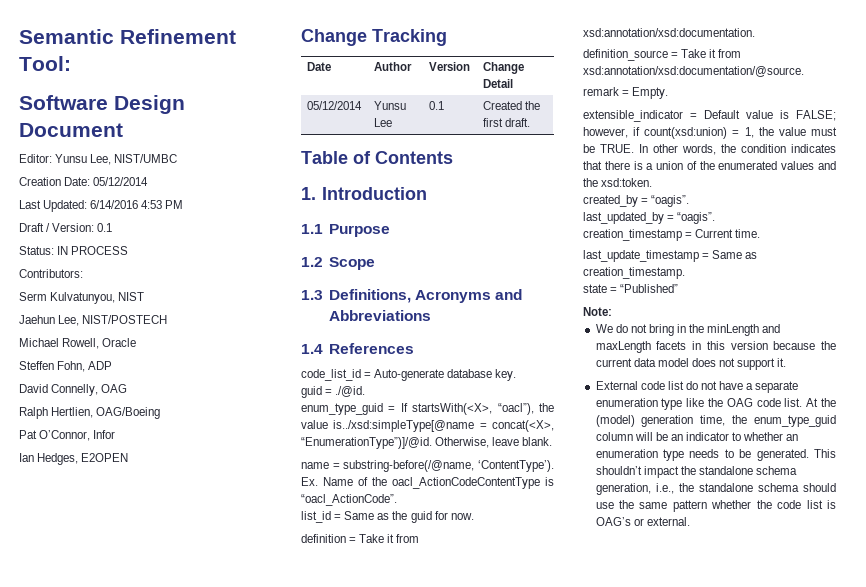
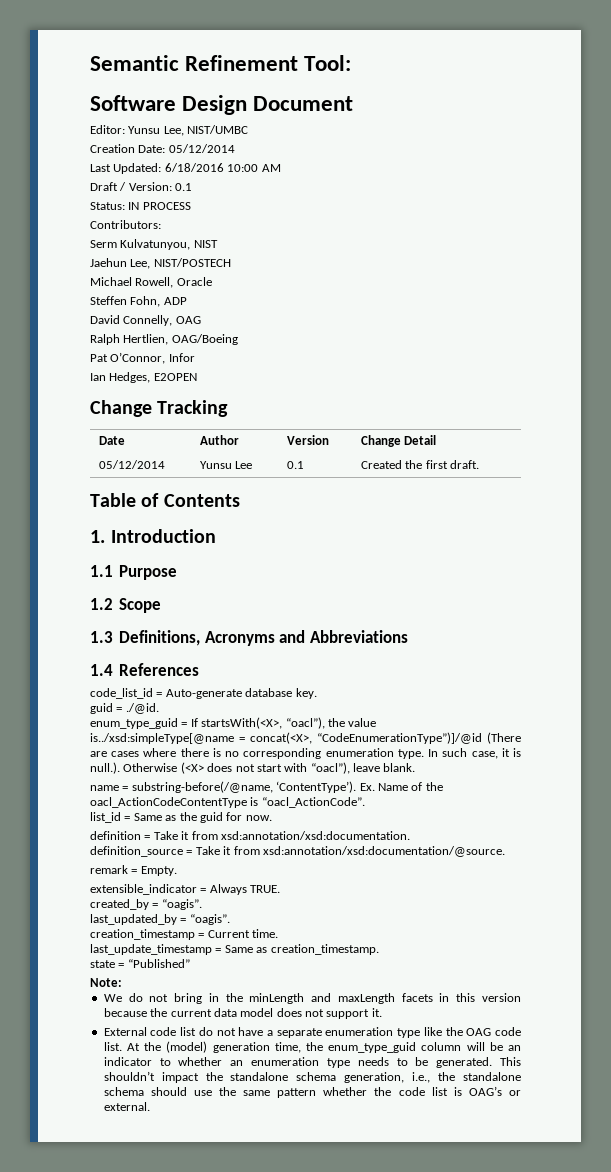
[90,200,184,209] 6/14/2016 4:53 PM -> [164,163,281,172] 6/18/2016 10:00 AM
[301,437,490,449] “EnumerationType”)]/@id. Otherwise, -> [317,732,521,744] [90,748,521,759] [90,762,350,774] “CodeEnumerationType”)]/@id (There are cases where there is no corresponding enumeration type. In such case, it is null.). Otherwise (<X> does not start with “oacl”),
[704,110,836,121] [583,127,837,139] [583,144,836,155] [583,161,836,170] [583,178,653,187] Default value is FALSE; however, if count(xsd:union) = 1, the value must be TRUE. In other words, the condition indicates that there is a union of the enumerated values and the xsd:token. -> [209,884,281,895] Always TRUE.

